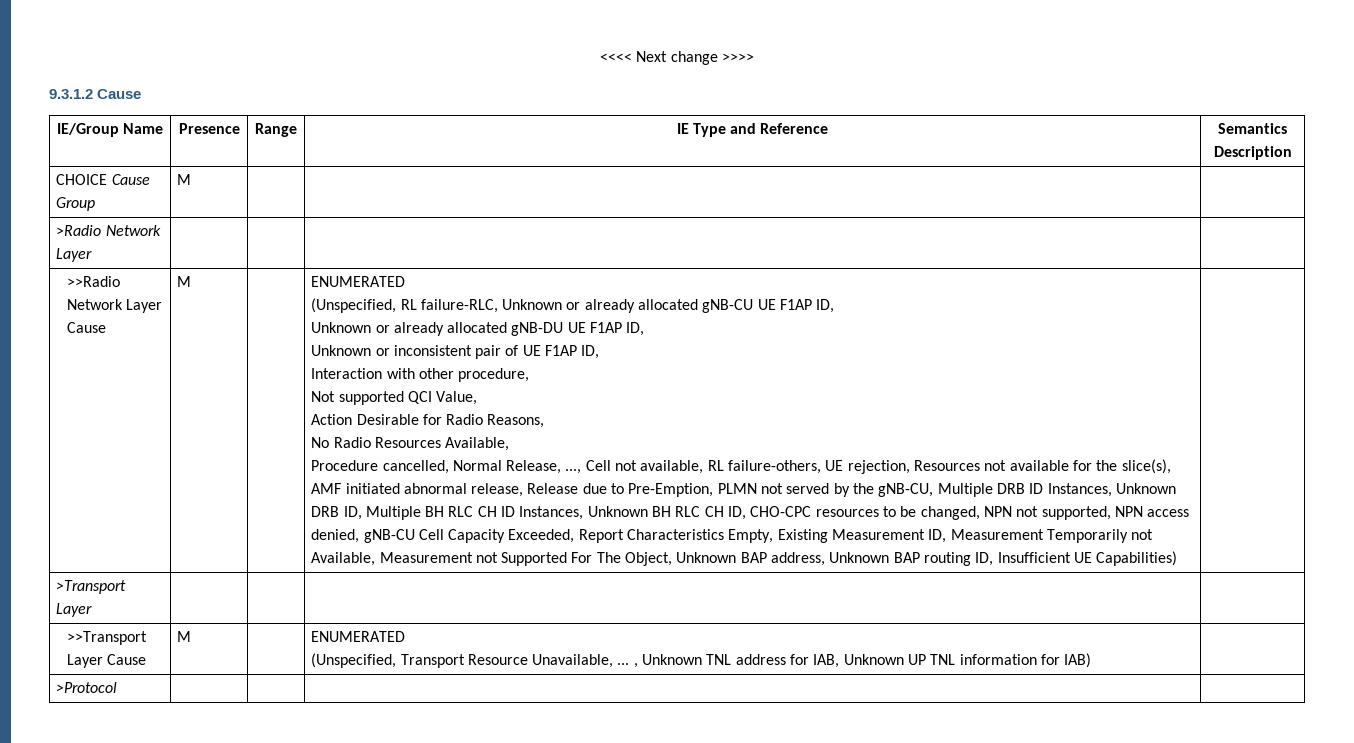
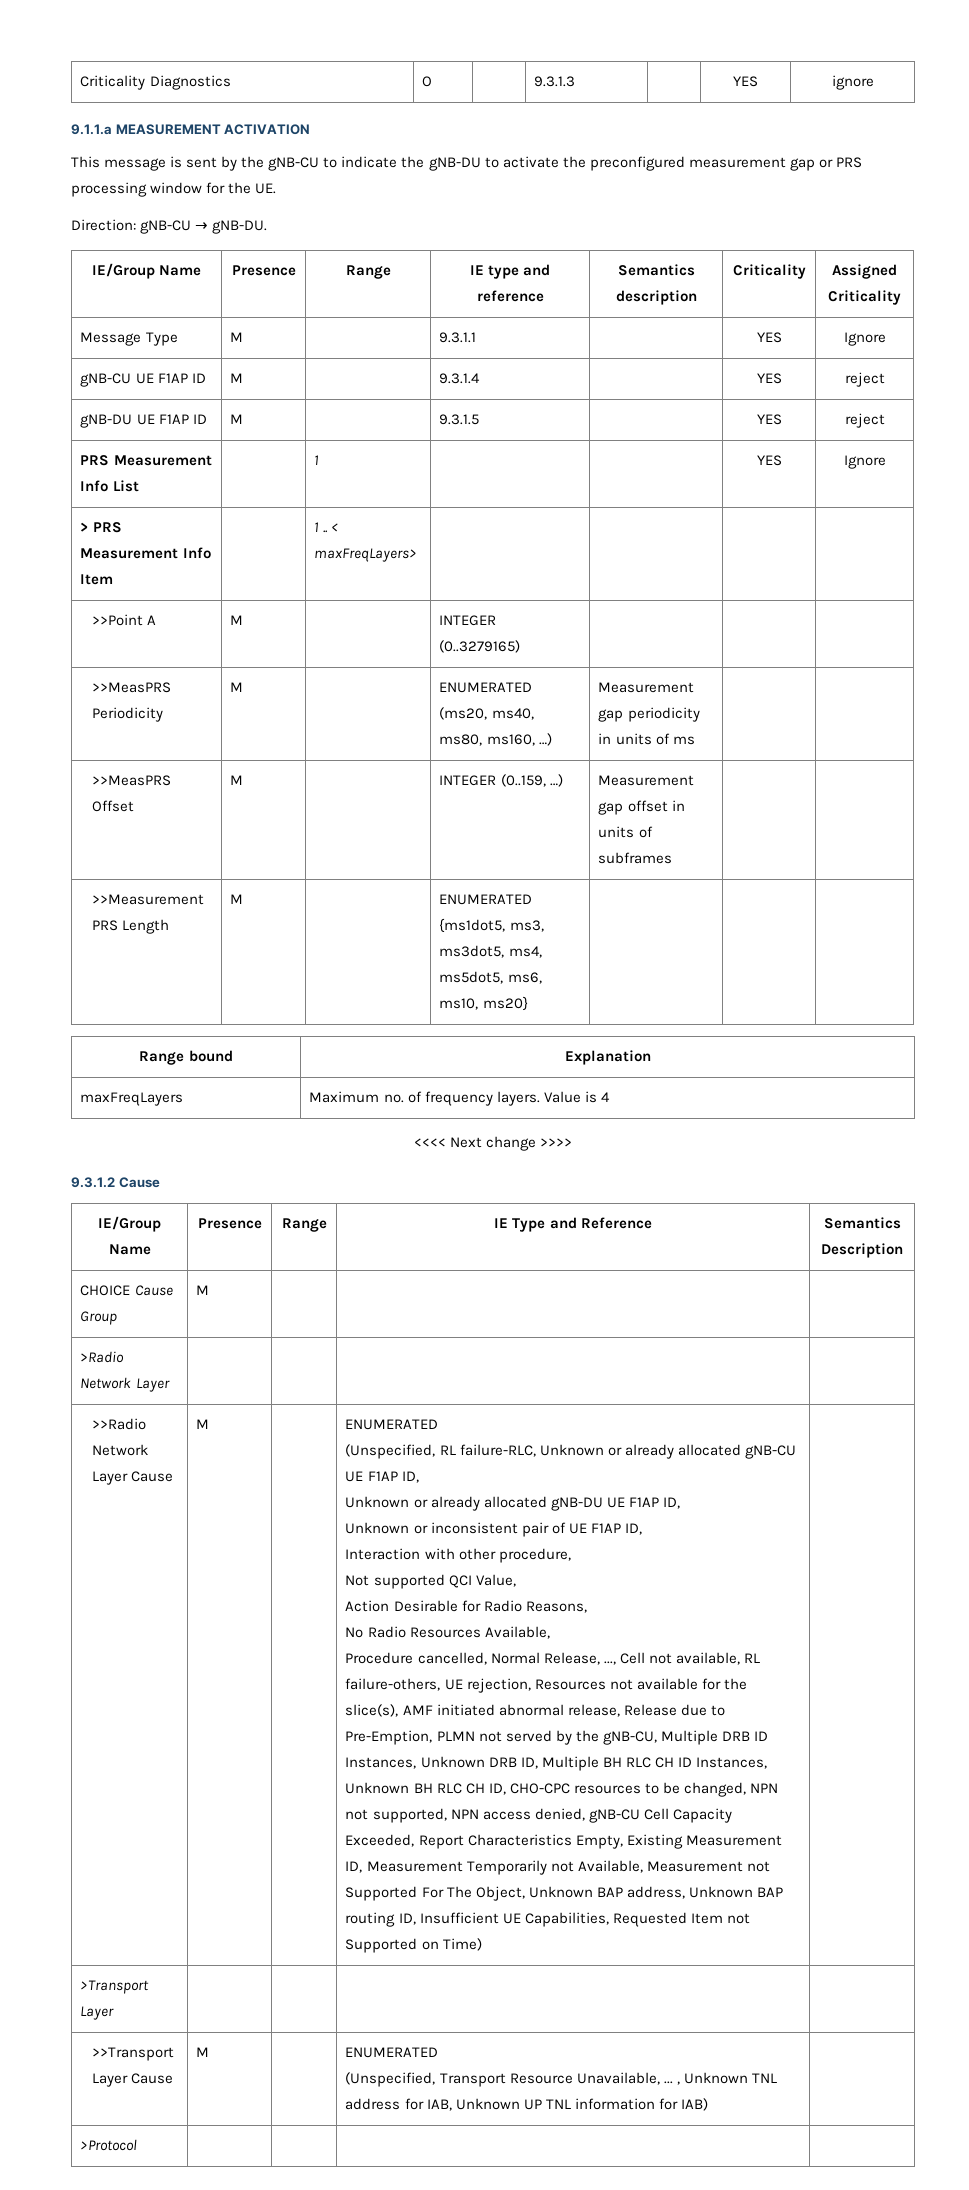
(600, 57) none -> [80,75,231,90] [422,76,433,87] [534,76,576,87] [733,76,758,87] [831,75,874,90] [71,124,311,135] [71,156,862,171] [71,182,277,197] [71,219,268,234] [91,263,202,279] [231,265,296,276] [345,265,391,279] [469,264,551,279] [476,290,544,302] [617,264,695,276] [615,290,697,305] [732,264,806,279] [832,264,897,279] [828,290,901,305] [80,332,178,346] [230,332,244,342] [439,332,477,343] [756,332,782,343] [843,332,886,346] [80,373,206,387] [230,373,244,383] [439,373,481,384] [756,373,782,384] [844,372,885,387] [80,414,207,428] [230,414,244,424] [439,414,480,425] [756,414,782,425] [844,413,885,428] [80,455,212,466] [80,480,139,492] [314,455,319,465] [756,455,782,466] [843,455,886,469] [80,522,122,533] [80,547,211,559] [80,574,114,585] [314,522,339,533] [314,548,418,562] [91,614,156,626] [230,615,244,625] [439,615,497,626] [439,640,521,653] [91,682,171,693] [91,707,163,722] [230,682,244,692] [439,682,533,693] [439,707,534,720] [439,733,552,746] [598,682,695,693] [598,707,700,722] [598,733,695,745] [91,775,171,786] [91,800,134,812] [230,775,244,785] [439,774,563,787] [598,775,695,786] [598,800,685,815] [598,826,653,838] [598,852,673,864] [91,894,204,905] [91,919,169,934] [230,894,244,904] [439,894,533,905] [439,918,544,933] [439,945,542,958] [439,971,542,984] [439,996,528,1011] [139,1050,233,1065] [564,1050,651,1065] [80,1092,184,1106] [309,1091,610,1106] Criticality Diagnostics | O | | 9.3.1.3 | | YES | ignore // 9.1.1.a MEASUREMENT ACTIVATION // This message is sent by the gNB-CU to indicate the gNB-DU to activate the preconfigured measurement gap or PRS processing window for the UE. // Direction: gNB-CU → gNB-DU. // IE/Group Name | Presence | Range | IE type and reference | Semantics description | Criticality | Assigned Criticality // Message Type | M | | 9.3.1.1 | | YES | Ignore // gNB-CU UE F1AP ID | M | | 9.3.1.4 | | YES | reject // gNB-DU UE F1AP ID | M | | 9.3.1.5 | | YES | reject // PRS Measurement Info List | | 1 | | | YES | Ignore // > PRS Measurement Info Item | | 1 .. < maxFreqLayers> | | | | // >>Point A | M | | INTEGER (0..3279165) | | | // >>MeasPRS Periodicity | M | | ENUMERATED (ms20, ms40, ms80, ms160, …) | Measurement gap periodicity in units of ms | | // >>MeasPRS Offset | M | | INTEGER (0..159, …) | Measurement gap offset in units of subframes | | // >>Measurement PRS Length | M | | ENUMERATED {ms1dot5, ms3, ms3dot5, ms4, ms5dot5, ms6, ms10, ms20} | | | // Range bound | Explanation // maxFreqLayers | Maximum no. of frequency layers. Value is 4 //
[1096,551,1178,566] Capabilities) -> [524,1912,750,1927] [345,1938,482,1953] Capabilities, Requested Item not Supported on Time)

